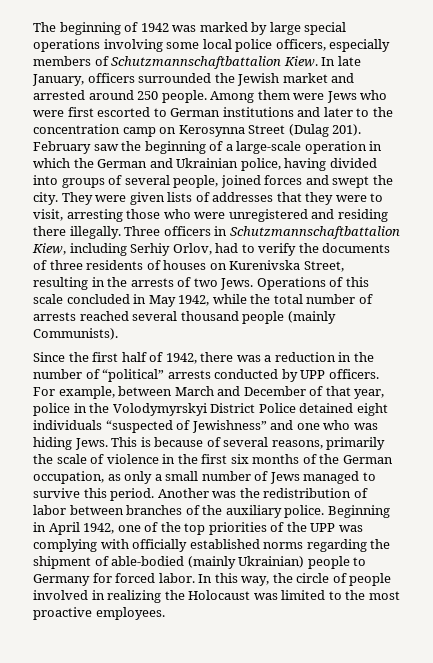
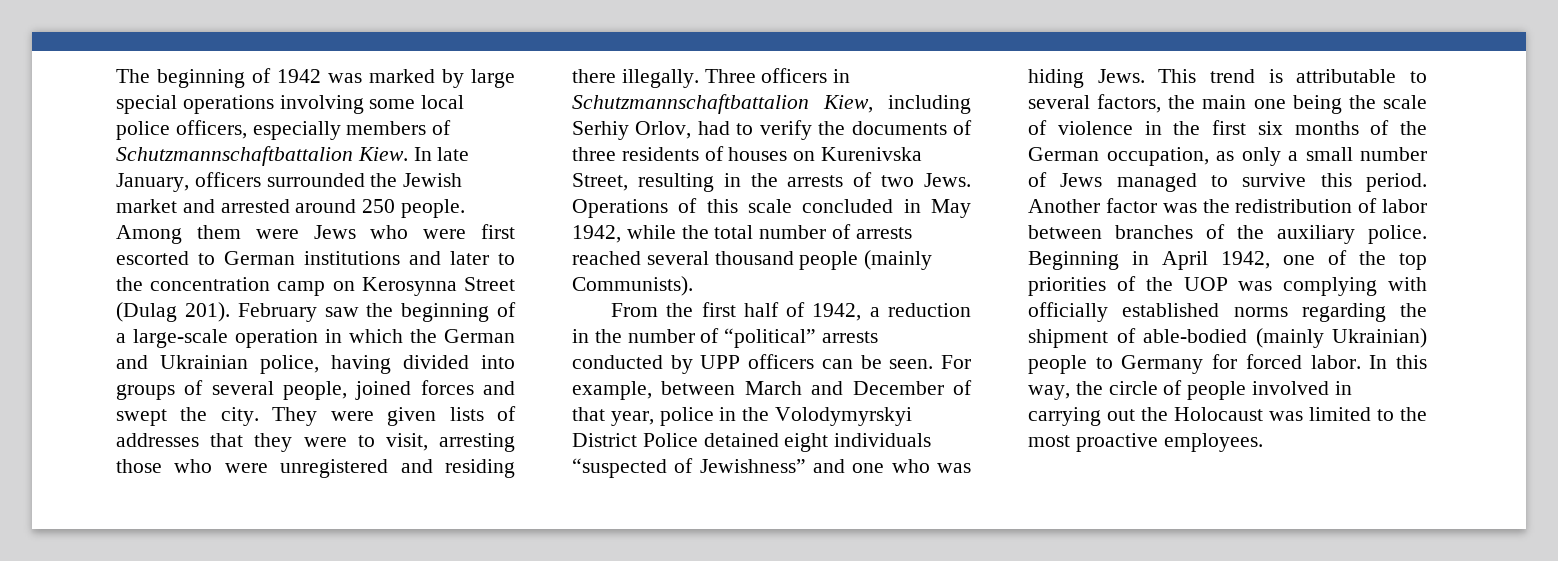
[33,352,65,362] Since -> [610,303,658,317] From
[200,352,261,362] there was -> (862, 312) none
[328,369,379,379] officers. -> [748,354,934,369] officers can be seen.
[140,437,386,450] is because of several reasons, primarily -> [1210,69,1427,83] [1028,94,1342,114] trend is attributable to several factors, the main one being
(209, 493) none -> [1105,198,1157,213] factor
[310,523,336,532] UPP -> [1183,277,1228,291] UOP
[107,590,162,603] realizing -> [1028,407,1135,426] carrying out

